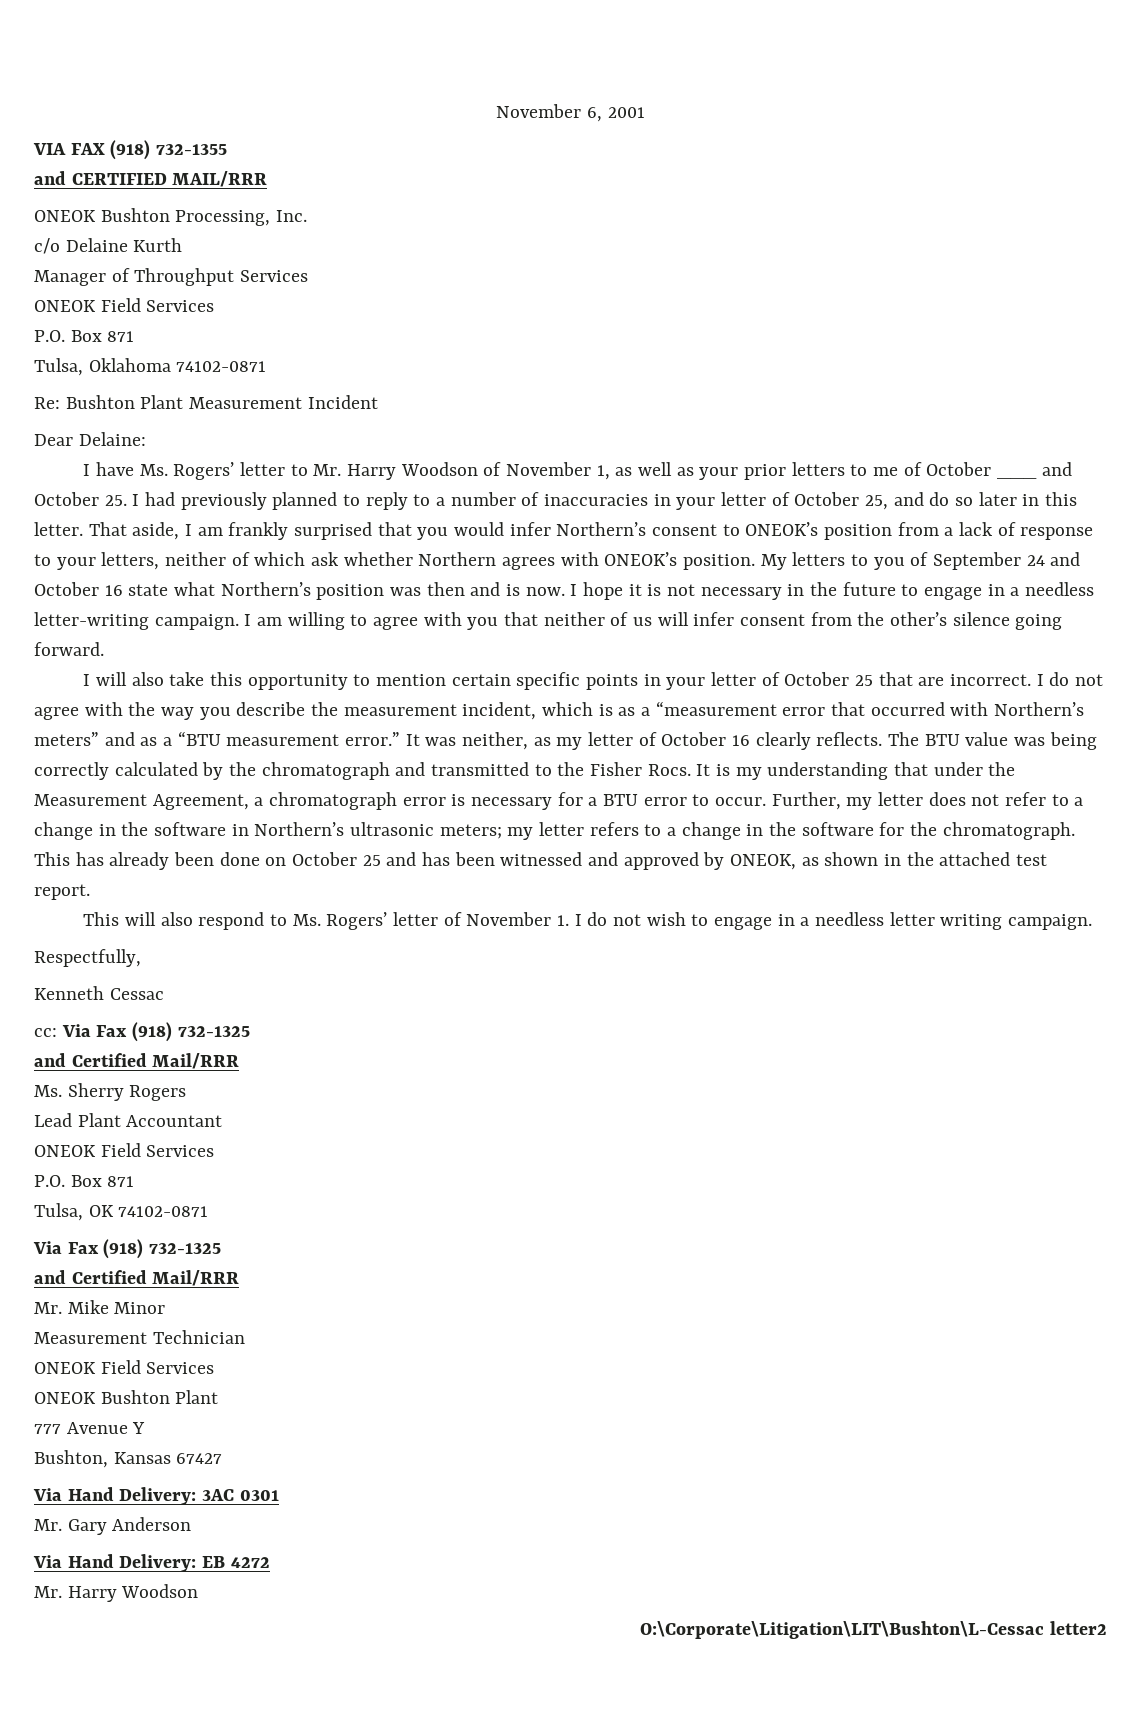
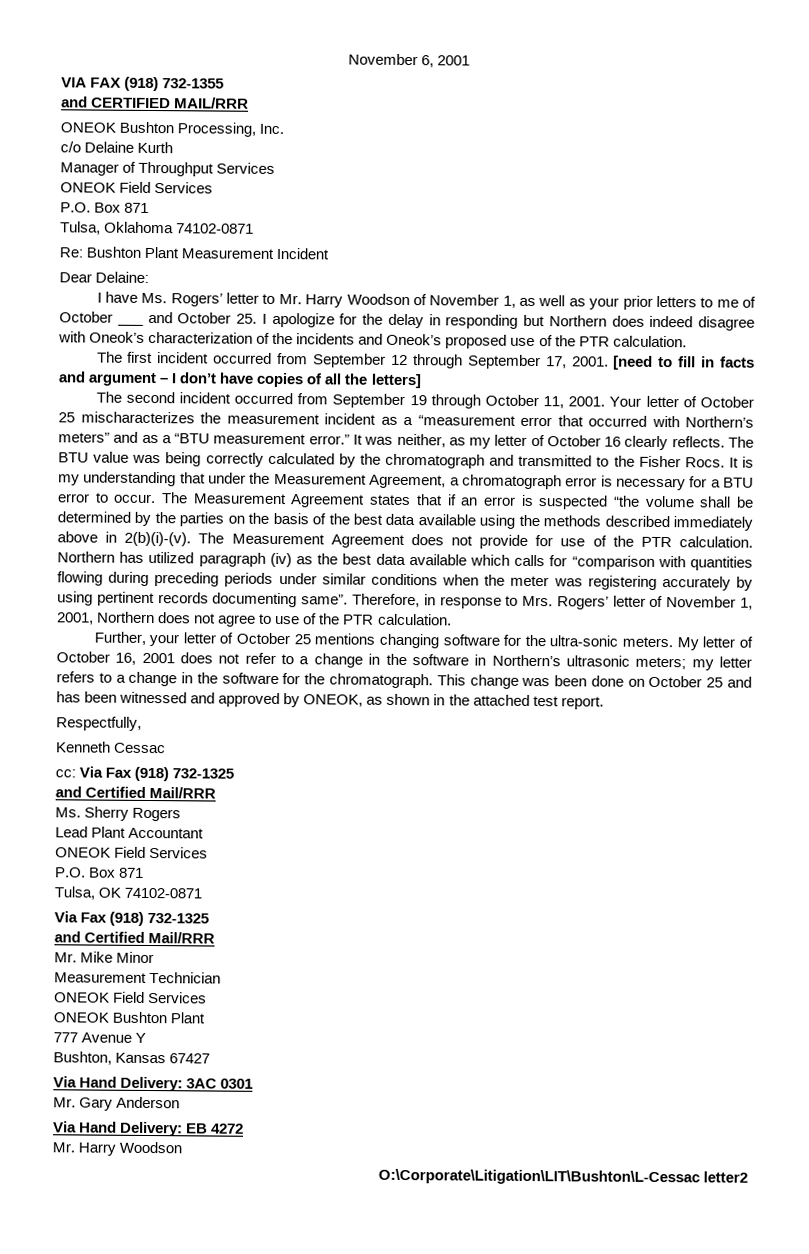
[145,492,1078,510] [34,522,1094,540] [34,552,1081,570] [34,582,1095,600] [34,612,1063,630] [34,642,104,656] [83,672,1104,690] [34,702,613,720] had previously planned to reply to a number of inaccuracies in your letter of October 25, and do so later in this letter. That aside, I am frankly surprised that you would infer Northern’s consent to ONEOK’s position from a lack of response to your letters, neither of which ask whether Northern agrees with ONEOK’s position. My letters to you of September 24 and October 16 state what Northern’s position was then and is now. I hope it is not necessary in the future to engage in a needless letter-writing campaign. I am willing to agree with you that neither of us will infer consent from the other’s silence going forward. // I will also take this opportunity to mention certain specific points in your letter of October 25 that are incorrect. I do not agree with the way you describe the measurement incident, which is -> [271,312,755,331] [58,331,687,349] [96,351,756,370] [58,371,421,389] [95,391,754,409] [58,411,376,425] apologize for the delay in responding but Northern does indeed disagree with Oneok’s characterization of the incidents and Oneok’s proposed use of the PTR calculation. // The first incident occurred from September 12 through September 17, 2001. [need to fill in facts and argument – I don’t have copies of all the letters] // The second incident occurred from September 19 through October 11, 2001. Your letter of October 25 mischaracterizes the measurement incident
[771,792,924,810] Further, my letter -> [161,492,754,510] [57,511,753,531] [57,531,753,549] [57,551,753,571] [57,571,753,591] [57,591,754,610] [57,611,452,627] [93,631,753,651] [56,651,175,665] The Measurement Agreement states that if an error is suspected “the volume shall be determined by the parties on the basis of the best data available using the methods described immediately above in 2(b)(i)-(v). The Measurement Agreement does not provide for use of the PTR calculation. Northern has utilized paragraph (iv) as the best data available which calls for “comparison with quantities flowing during preceding periods under similar conditions when the meter was registering accurately by using pertinent records documenting same”. Therefore, in response to Mrs. Rogers’ letter of November 1, 2001, Northern does not agree to use of the PTR calculation. // Further, your letter of October 25 mentions changing software for the ultra-sonic meters. My letter of October 16, 2001
[75,852,170,870] has already -> [469,674,551,689] change was
[83,912,1093,930] // This will also respond to Ms. Rogers’ letter of November 1. I do not wish to engage in a needless letter writing campaign. -> (604, 703) none

